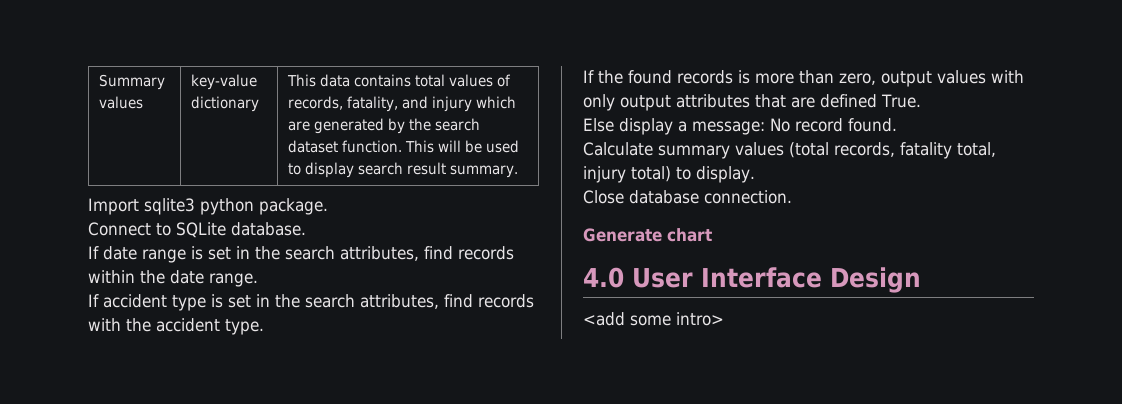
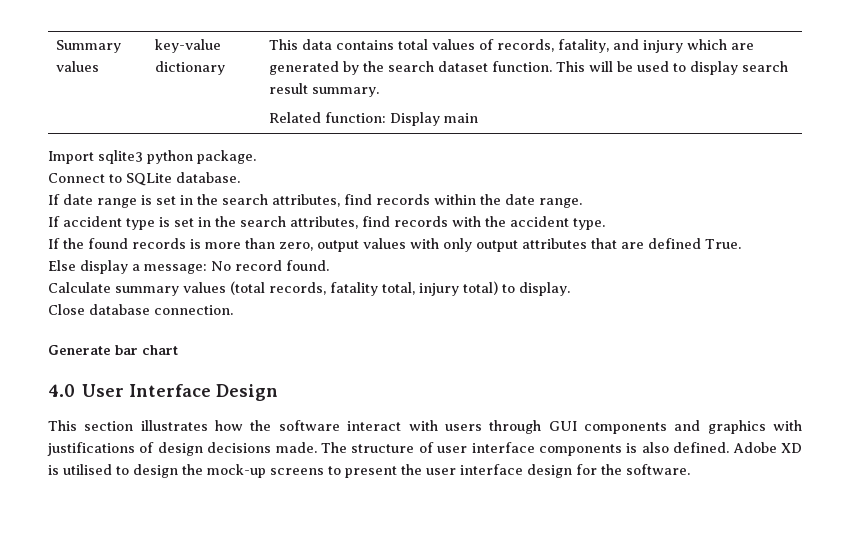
(519, 171) none -> [269,112,479,126] // Related function: Display main
(662, 235) none -> [115,345,138,355] bar
[583,312,724,326] <add some intro> -> [48,420,802,434] [47,442,802,456] [48,464,690,478] This section illustrates how the software interact with users through GUI components and graphics with justifications of design decisions made. The structure of user interface components is also defined. Adobe XD is utilised to design the mock-up screens to present the user interface design for the software.

